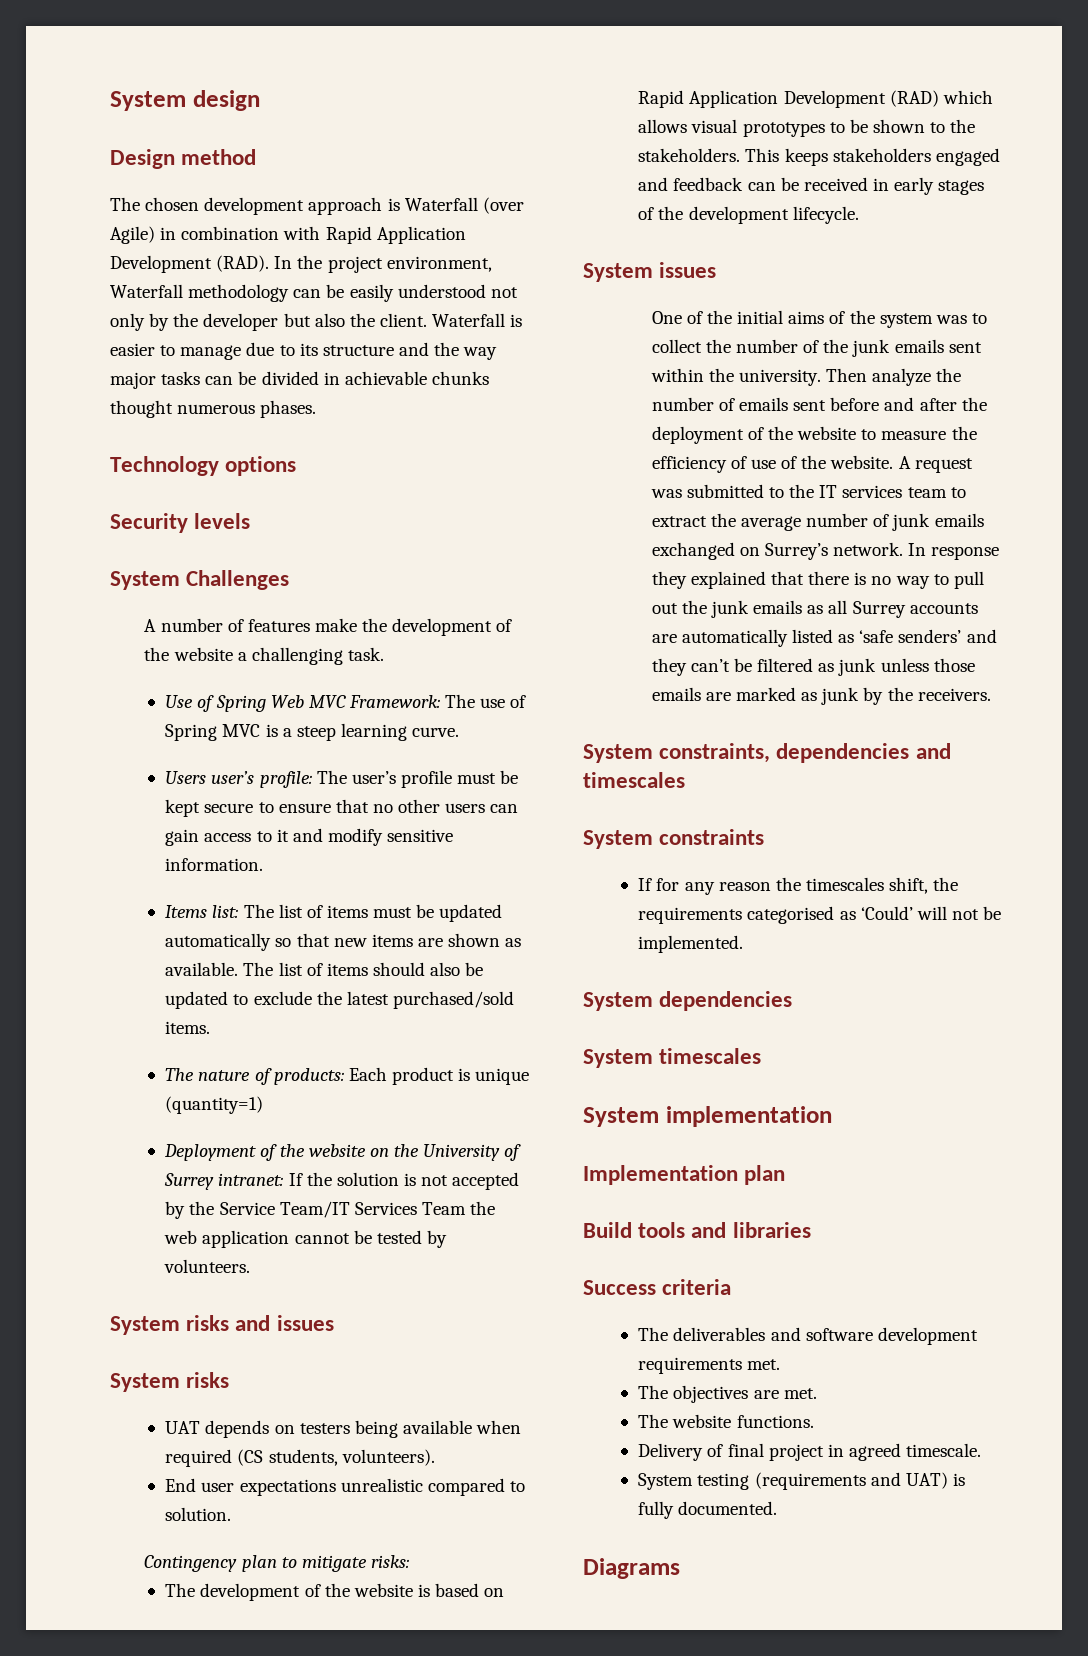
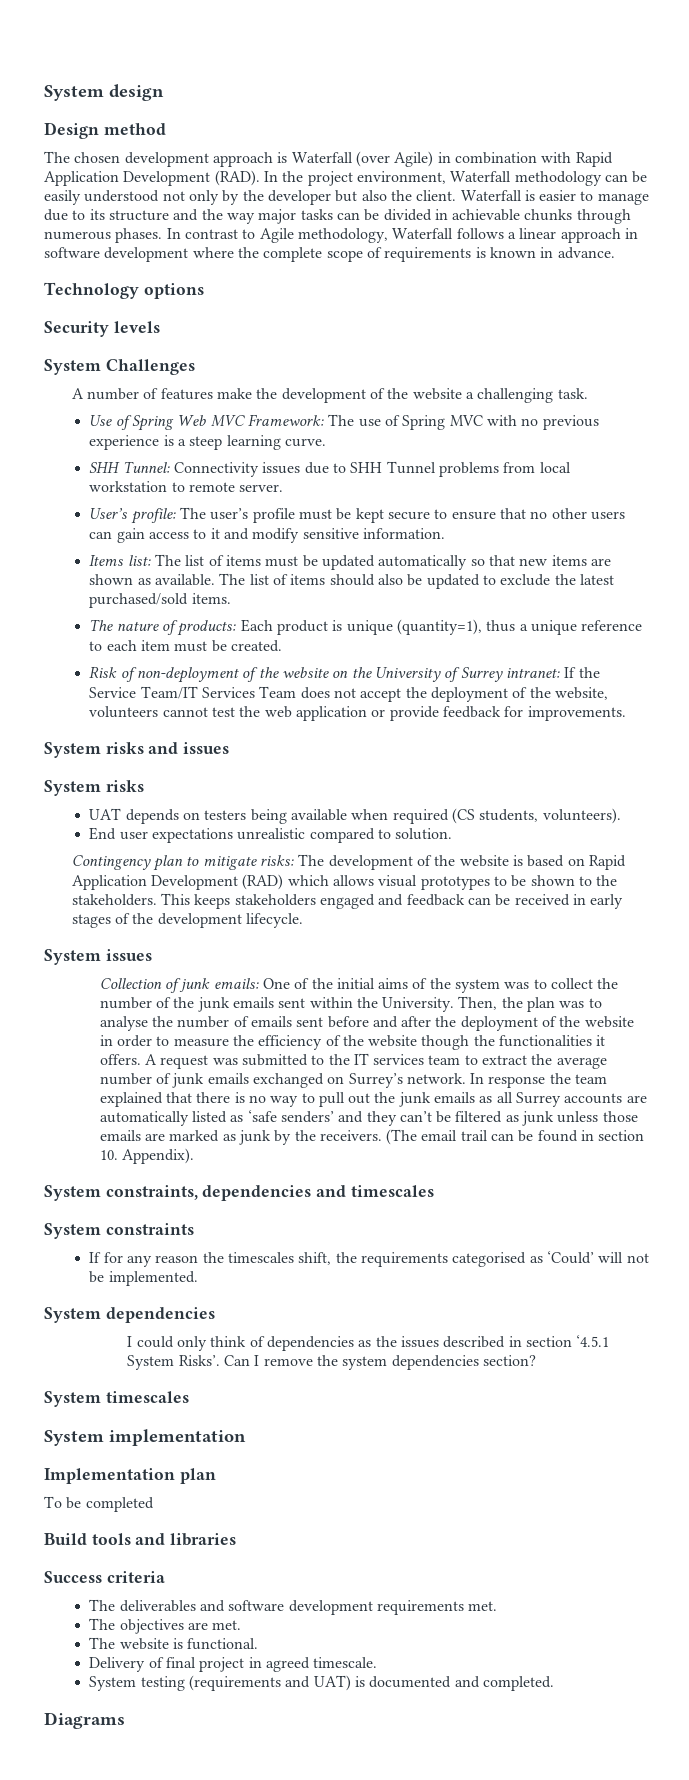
[110,400,173,418] thought -> [576,209,631,224] through
(317, 409) none -> [166,228,638,243] [44,247,615,262] In contrast to Agile methodology, Waterfall follows a linear approach in software development where the complete scope of requirements is known in advance.
(261, 730) none -> [486,415,599,430] [89,435,160,450] with no previous experience
[165,771,255,784] Users user’s -> [89,461,571,477] [89,481,284,492] [89,508,129,519] SHH Tunnel: Connectivity issues due to SHH Tunnel problems from local workstation to remote server. // User’s
[165,1096,264,1114] [164,1144,257,1161] (quantity=1) // Deployment -> [396,619,643,635] [89,640,282,652] [89,666,240,683] (quantity=1), thus a unique reference to each item must be created. // Risk of non-deployment
[336,1172,520,1190] [165,1201,496,1219] [164,1230,447,1248] [164,1259,251,1273] solution is not accepted by the Service Team/IT Services Team the web application cannot be tested by volunteers. -> [89,686,608,702] [89,706,626,721] Service Team/IT Services Team does not accept the deployment of the website, volunteers cannot test the web application or provide feedback for improvements.
(409, 1561) // -> (295, 860) none
(717, 270) none -> [99,978,259,993] Collection of junk emails:
[739,368,932,386] university. Then analyze -> [382,996,602,1012] [99,1016,148,1031] University. Then, the plan was to analyse
(857, 433) none -> [99,1035,152,1047] in order
[751,455,894,469] use of the website. -> [342,1035,606,1050] [99,1054,141,1065] the website though the functionalities it offers.
[651,571,687,589] they -> [549,1073,608,1084] the team
(991, 694) none -> [386,1129,645,1145] [99,1148,194,1164] (The email trail can be found in section 10. Appendix).
(793, 1001) none -> [127,1335,610,1351] [127,1355,536,1370] // I could only think of dependencies as the issues described in section ‘4.5.1 System Risks’. Can I remove the system dependencies section?
(786, 1175) none -> [44,1496,154,1512] // To be completed
[736,1415,814,1428] functions. -> [173,1638,259,1650] is functional.
[638,1501,778,1519] fully documented. -> [369,1676,554,1691] documented and completed.

